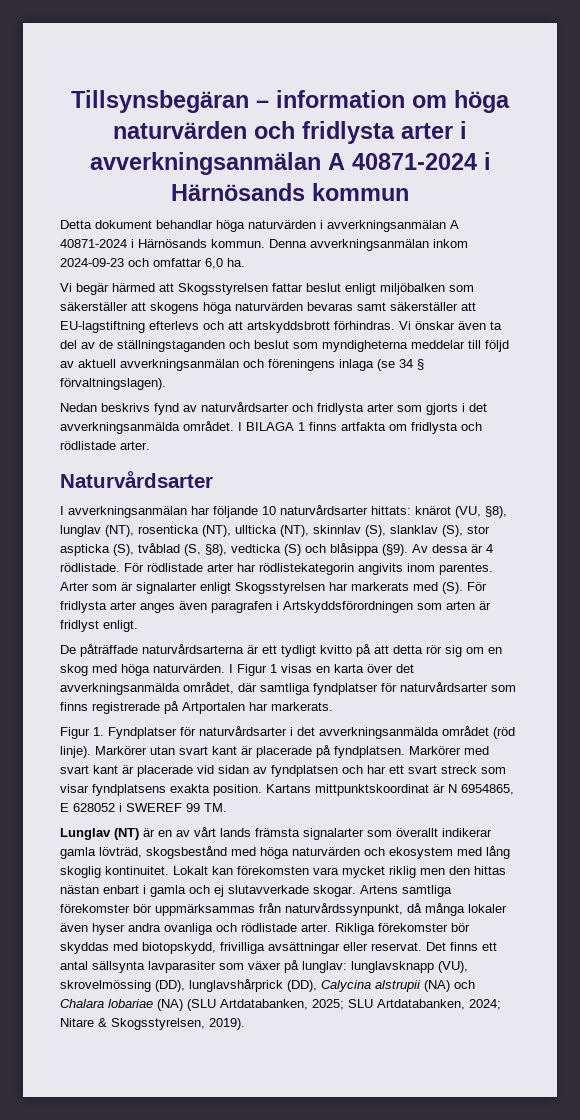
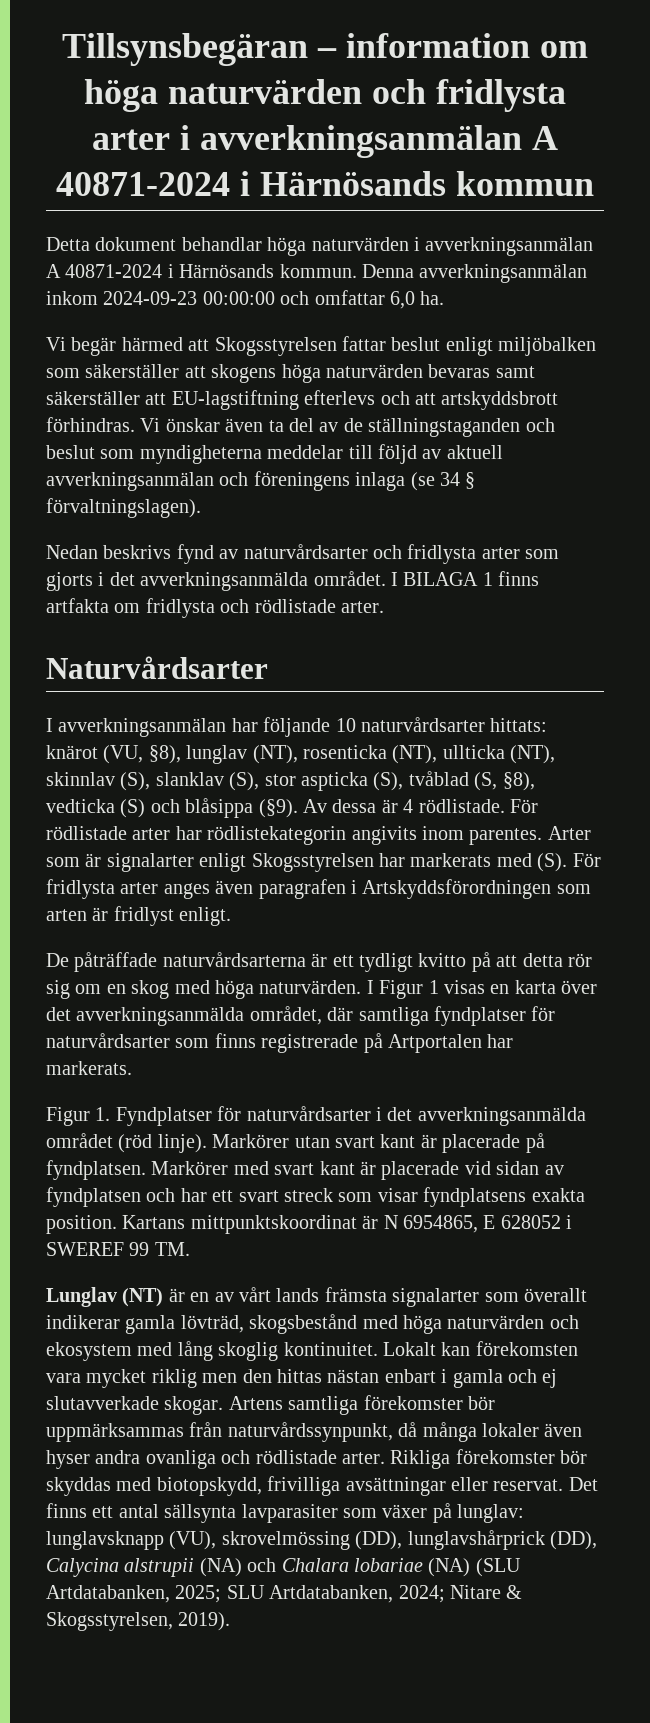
(124, 262) none -> [202,291,275,305] 00:00:00

